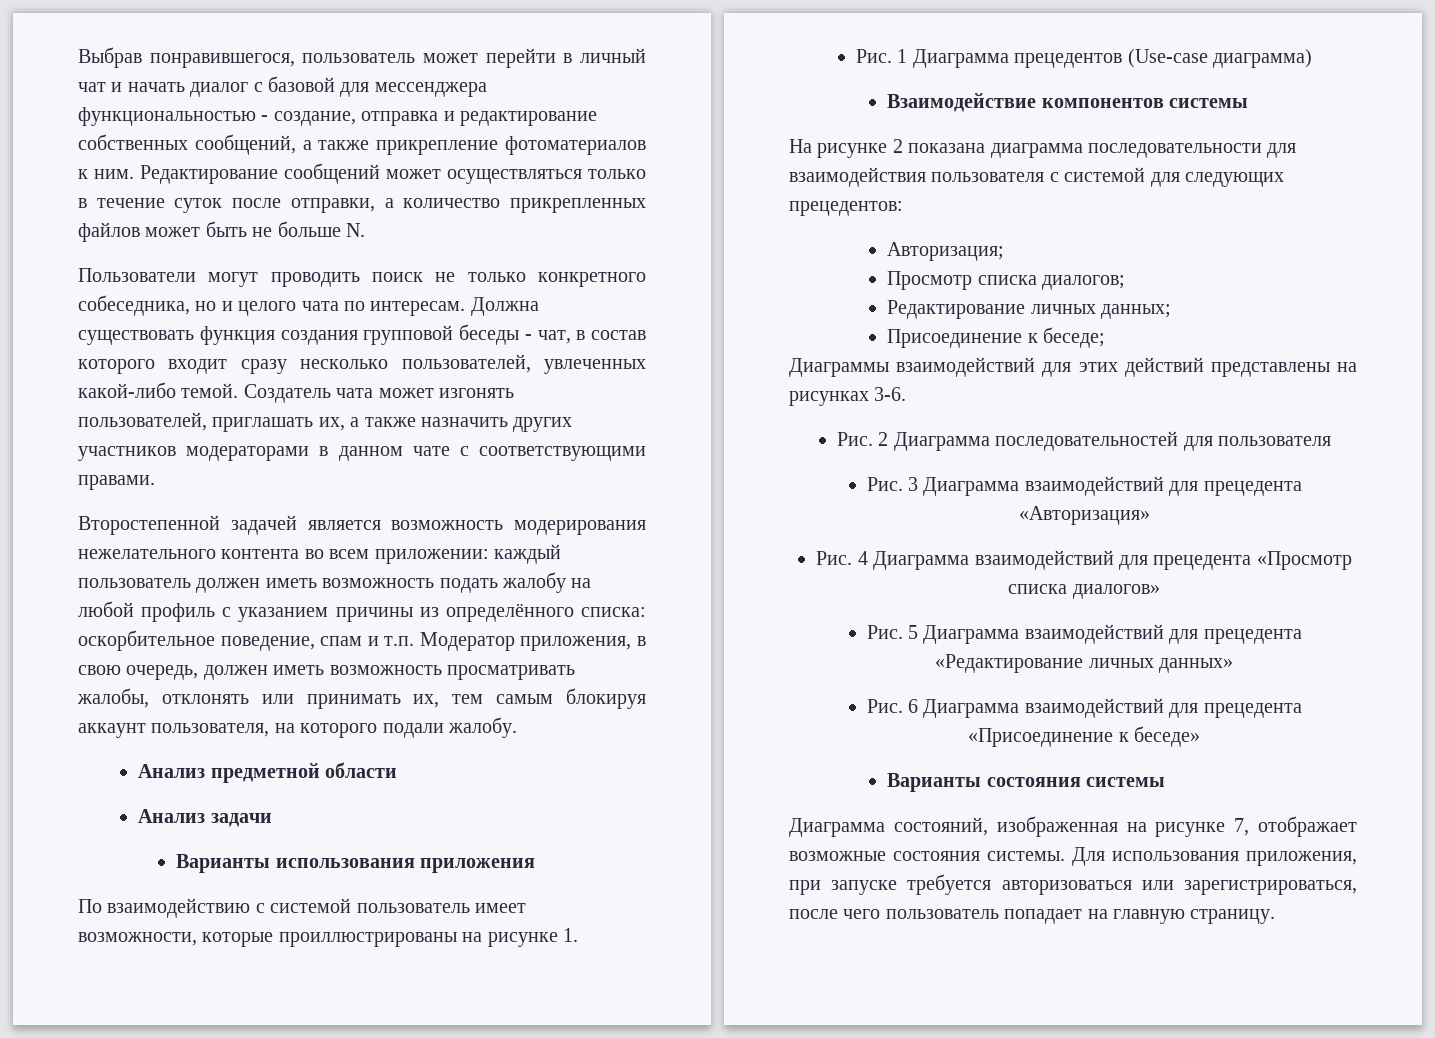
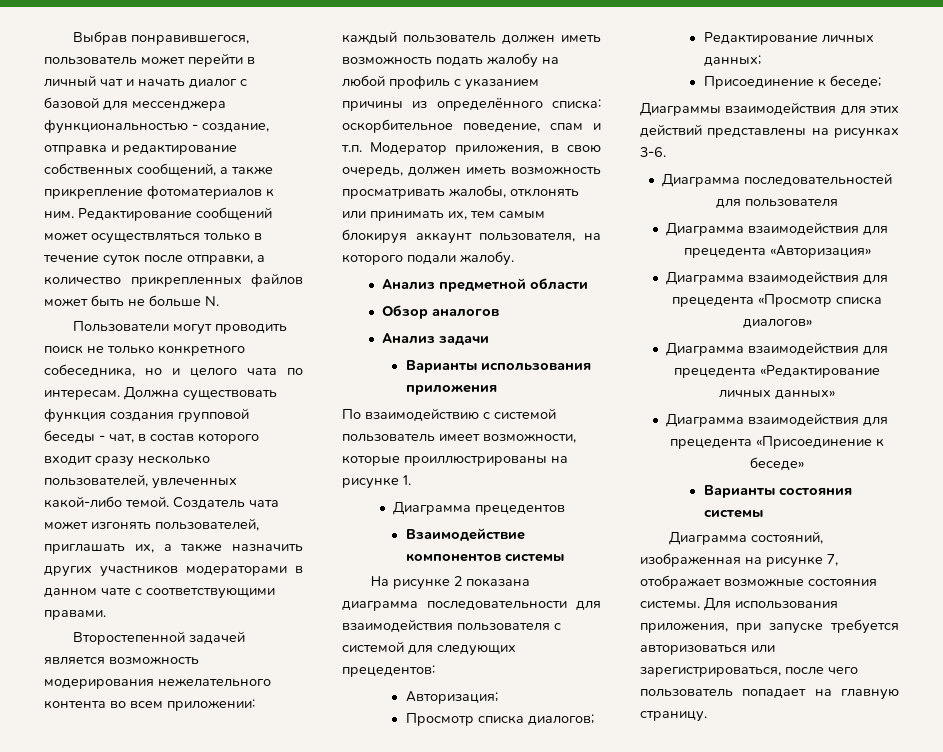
(397, 770) none -> [381,305,499,319] // Обзор аналогов
[856,49,908,63] Рис. 1 -> (411, 480) none
[1127,49,1312,68] (Use-case диаграмма) -> (566, 510) none
[896,357,1036,377] взаимодействий -> [725,102,837,115] взаимодействия
[837,432,889,446] Рис. 2 -> (666, 152) none
[866,476,1164,496] Рис. 3 Диаграмма взаимодействий -> [666,222,860,236] Диаграмма взаимодействия
[816,550,1114,570] Рис. 4 Диаграмма взаимодействий -> [666,271,860,285] Диаграмма взаимодействия
[866,624,1164,644] Рис. 5 Диаграмма взаимодействий -> [666,342,860,356] Диаграмма взаимодействия
[866,698,1164,718] Рис. 6 Диаграмма взаимодействий -> [666,413,860,427] Диаграмма взаимодействия

